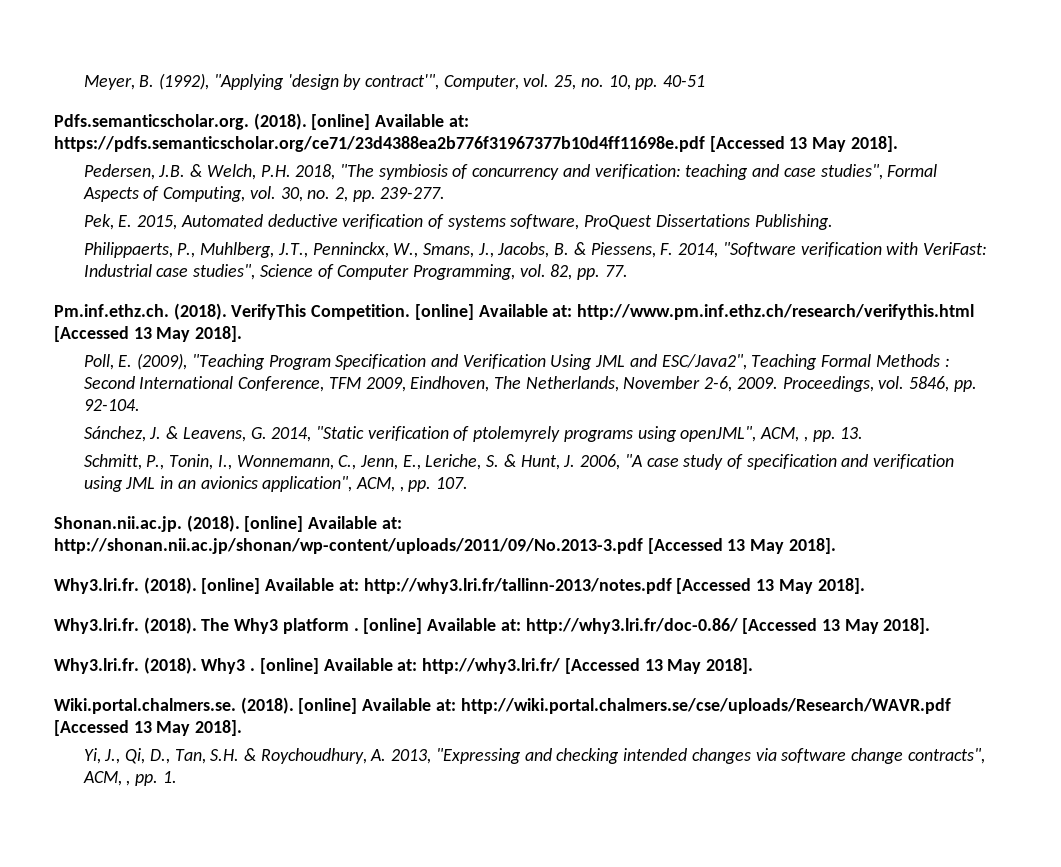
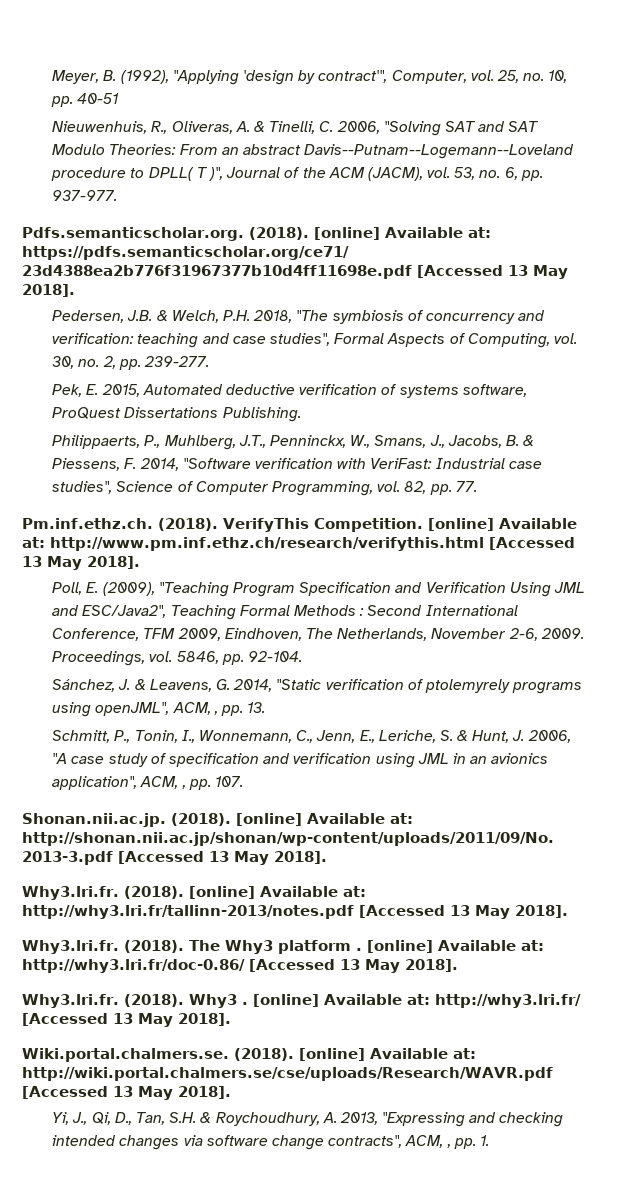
(706, 81) none -> [52,121,540,136] [52,144,575,159] [51,167,543,181] [52,190,118,201] // Nieuwenhuis, R., Oliveras, A. & Tinelli, C. 2006, "Solving SAT and SAT Modulo Theories: From an abstract Davis--Putnam--Logemann--Loveland procedure to DPLL( T )", Journal of the ACM (JACM), vol. 53, no. 6, pp. 937-977.

